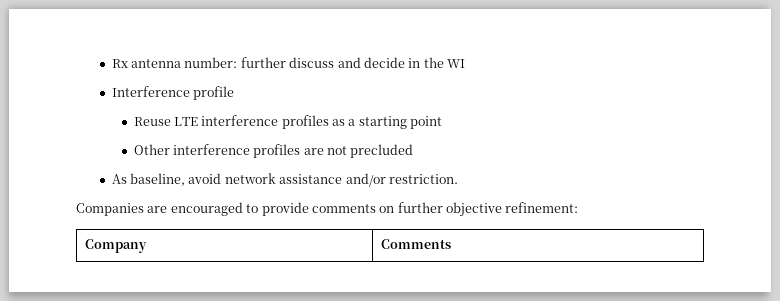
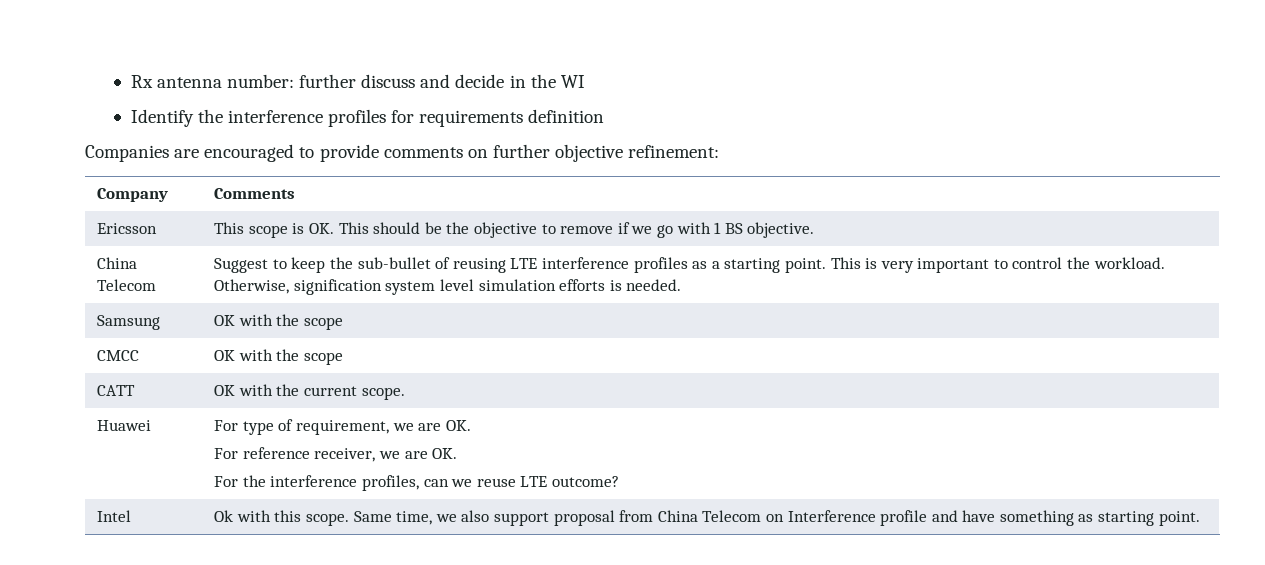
[111,86,235,100] [133,115,443,129] [133,144,414,158] [111,173,458,187] Interference profile // Reuse LTE interference profiles as a starting point // Other interference profiles are not precluded // As baseline, avoid network assistance and/or restriction. -> [130,109,605,127] Identify the interference profiles for requirements definition
(451, 244) none -> [97,223,158,234] [214,222,815,238] [97,257,138,269] [97,279,157,291] [214,257,1165,273] [214,279,682,295] [97,315,161,330] [214,314,344,330] [97,350,140,361] [214,349,344,365] [97,385,136,396] [214,384,405,400] [97,420,152,431] [214,419,471,435] [214,447,458,462] [214,475,619,491] [97,510,132,522] [214,510,1200,526] // Ericsson | This scope is OK. This should be the objective to remove if we go with 1 BS objective. // China Telecom | Suggest to keep the sub-bullet of reusing LTE interference profiles as a starting point. This is very important to control the workload. Otherwise, signification system level simulation efforts is needed. // Samsung | OK with the scope // CMCC | OK with the scope // CATT | OK with the current scope. // Huawei | For type of requirement, we are OK. // For reference receiver, we are OK. // For the interference profiles, can we reuse LTE outcome? // Intel | Ok with this scope. Same time, we also support proposal from China Telecom on Interference profile and have something as starting point.

